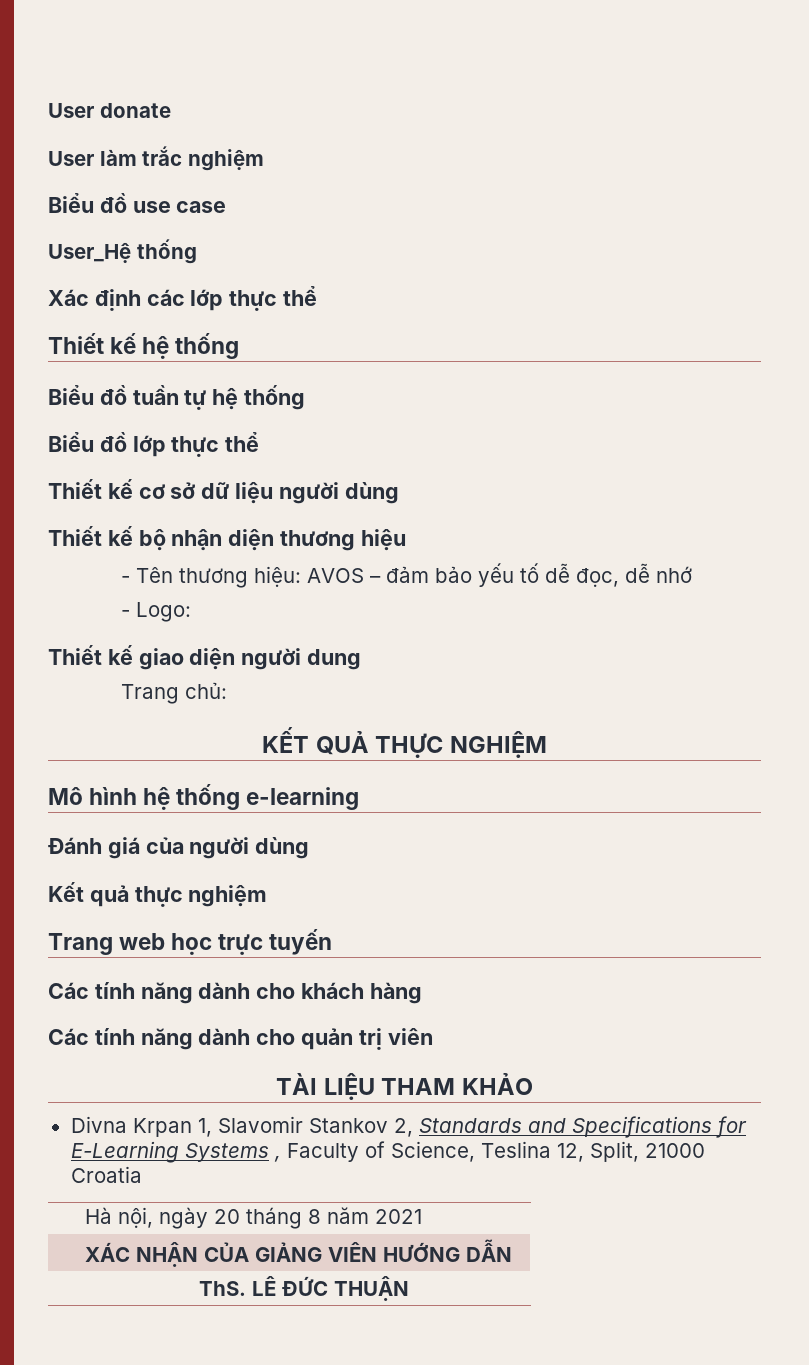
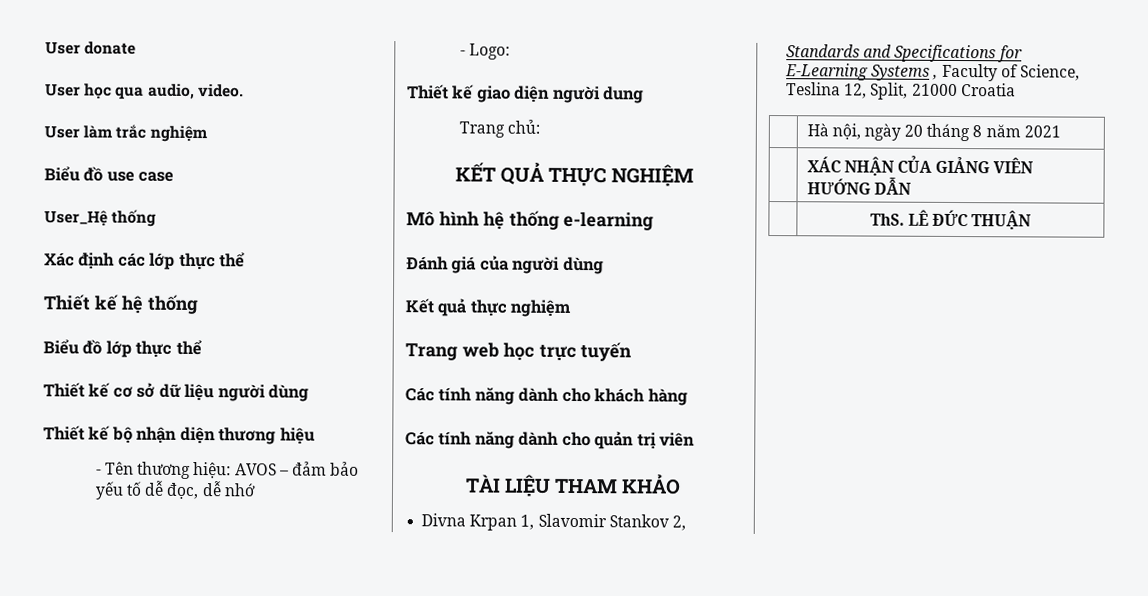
(171, 110) none -> [45,83,244,100] // User học qua audio, video.
[48,385,306,410] // Biểu đồ tuần tự hệ thống -> (199, 304) none

